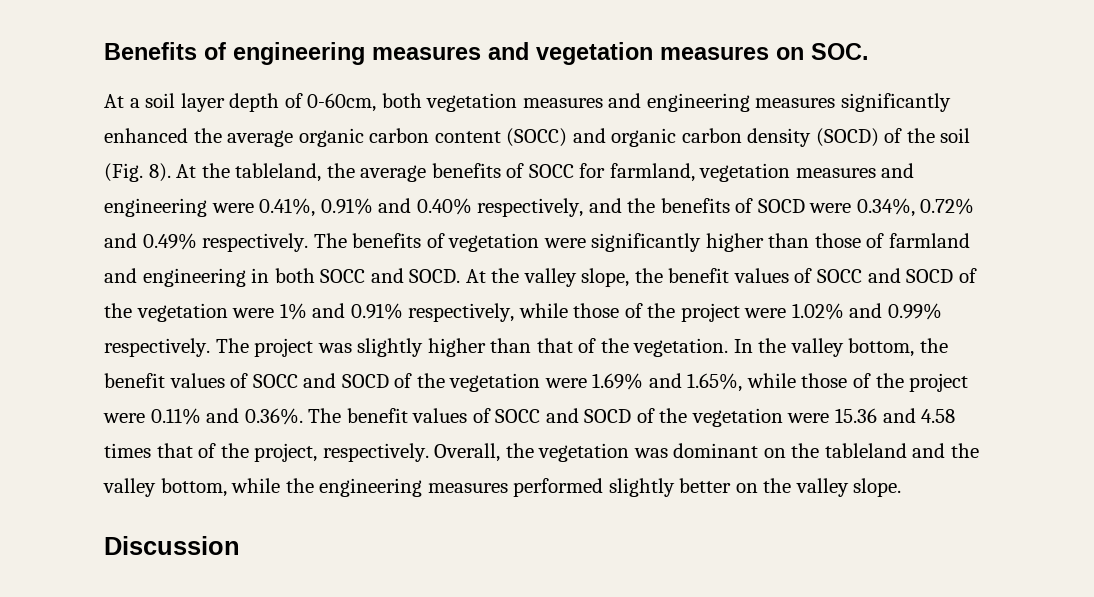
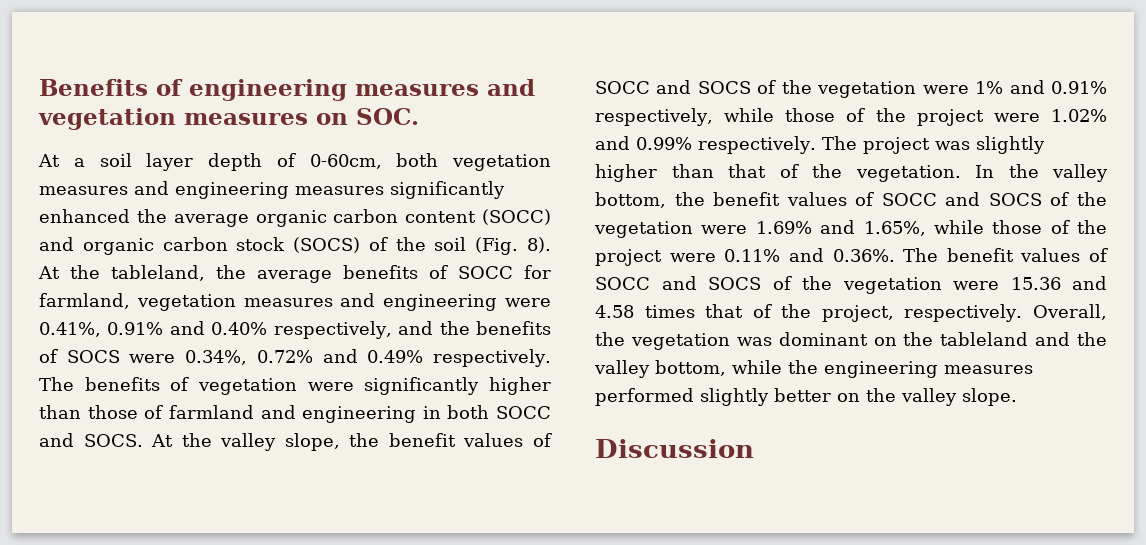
[747,128,879,147] density (SOCD) -> [236,237,361,253] stock (SOCS)
[757,199,805,213] SOCD -> [66,350,120,363] SOCS
[409,269,461,283] SOCD. -> [83,434,143,447] SOCS.
[906,269,954,283] SOCD -> [697,81,751,94] SOCS
[341,374,389,388] SOCD -> [988,193,1042,206] SOCS
[584,409,632,423] SOCD -> [708,277,761,290] SOCS

